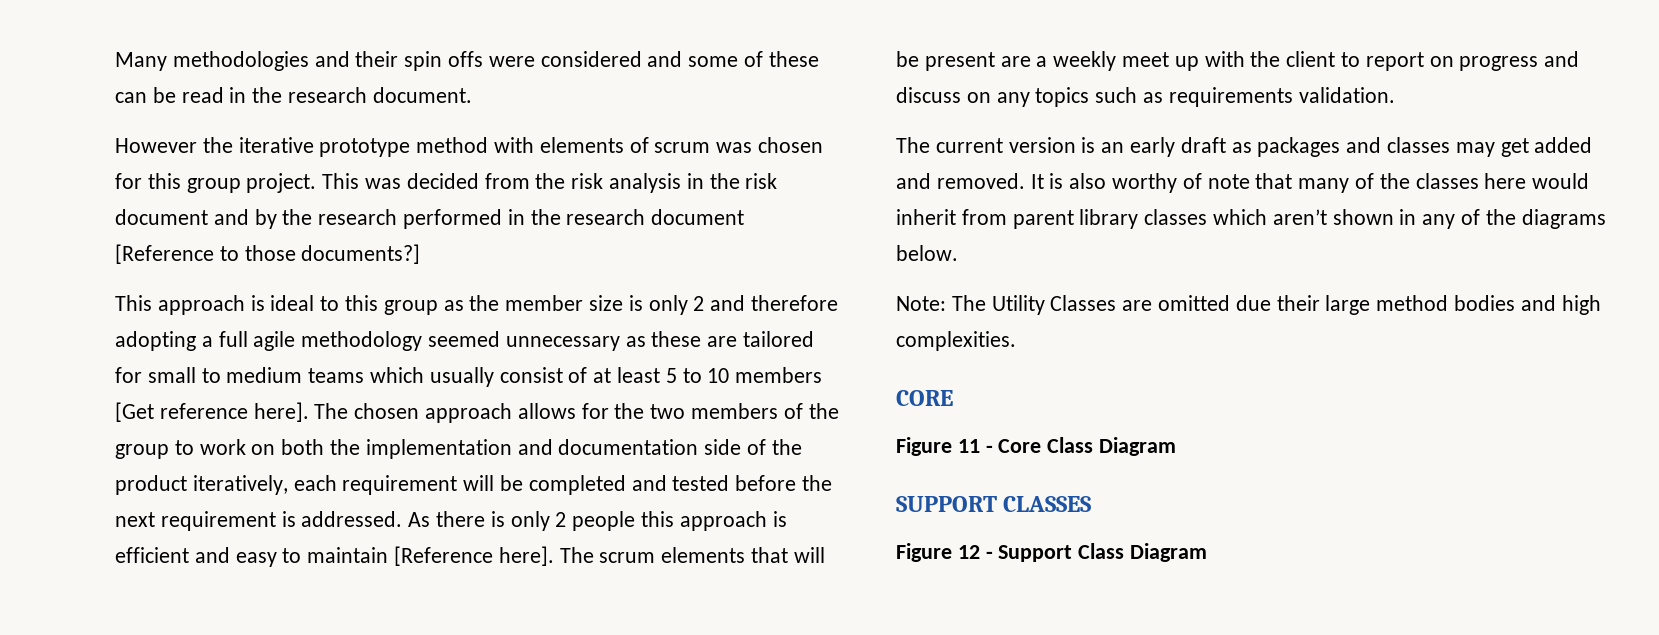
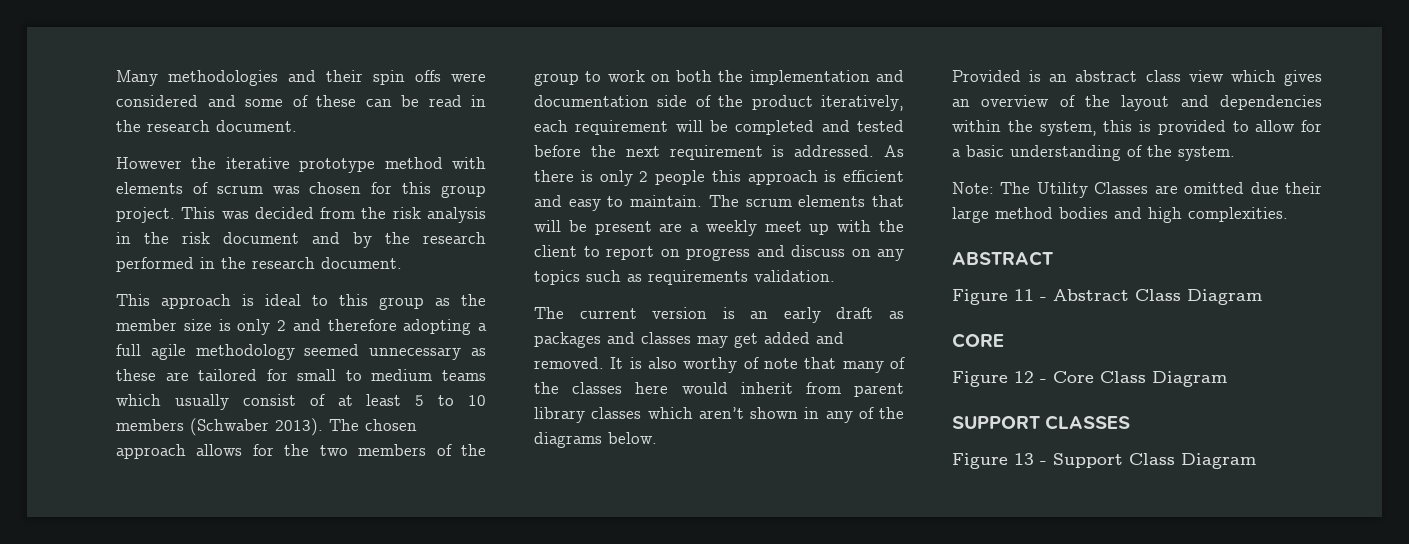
[651,209,745,225] [115,244,421,264] document [Reference to those documents?] -> [321,257,402,269] document.
[115,402,309,422] [Get reference here]. -> [190,418,323,436] (Schwaber 2013).
[307,546,554,566] maintain [Reference here]. -> [630,195,703,207] maintain.
(958, 253) none -> [952,70,1322,86] [952,95,1322,111] [952,120,1322,136] [952,145,1235,161] // Provided is an abstract class view which gives an overview of the layout and dependencies within the system, this is provided to allow for a basic understanding of the system.
(1016, 341) none -> [952,251,1053,266] [952,289,1262,305] // ABSTRACT // Figure 11 - Abstract Class Diagram
[957,439,980,453] 11 -> [1014,371,1034,383] 12
[957,545,980,559] 12 -> [1014,453,1034,465] 13

